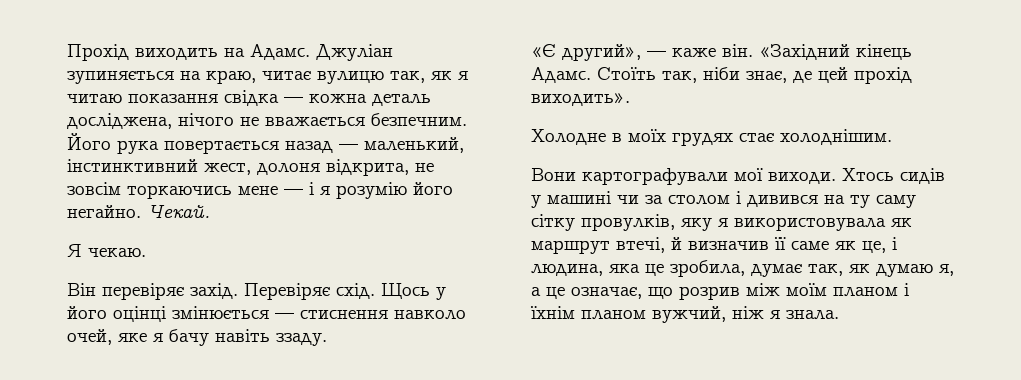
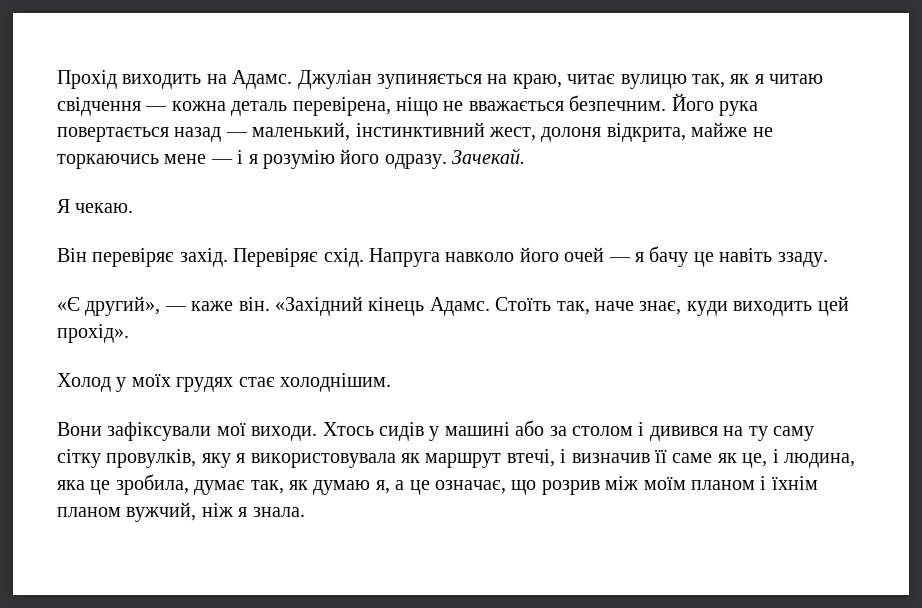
[128,90,279,106] показання свідка -> [57,97,141,116] свідчення
[67,113,234,129] досліджена, нічого -> [292,97,438,116] перевірена, ніщо
[415,163,434,172] [67,182,121,195] не зовсім -> [691,122,773,137] майже не
[67,204,210,218] негайно. Чекай. -> [384,148,526,169] одразу. Зачекай.
[381,283,446,300] [67,306,466,322] [67,329,147,345] Щось у його оцінці змінюється — стиснення навколо очей, яке -> [369,247,631,267] Напруга навколо його очей —
(209, 337) none -> [693,252,714,267] це
[703,67,912,84] [531,93,630,106] [531,129,622,145] ніби знає, де цей прохід виходить». // Холодне в -> [594,296,849,316] [57,324,129,343] [57,373,127,392] наче знає, куди виходить цей прохід». // Холод у
[582,168,728,185] картографували -> [107,422,212,441] зафіксували
[617,195,639,204] чи -> [515,420,545,436] або
[671,237,682,250] й -> [560,449,567,463] і

